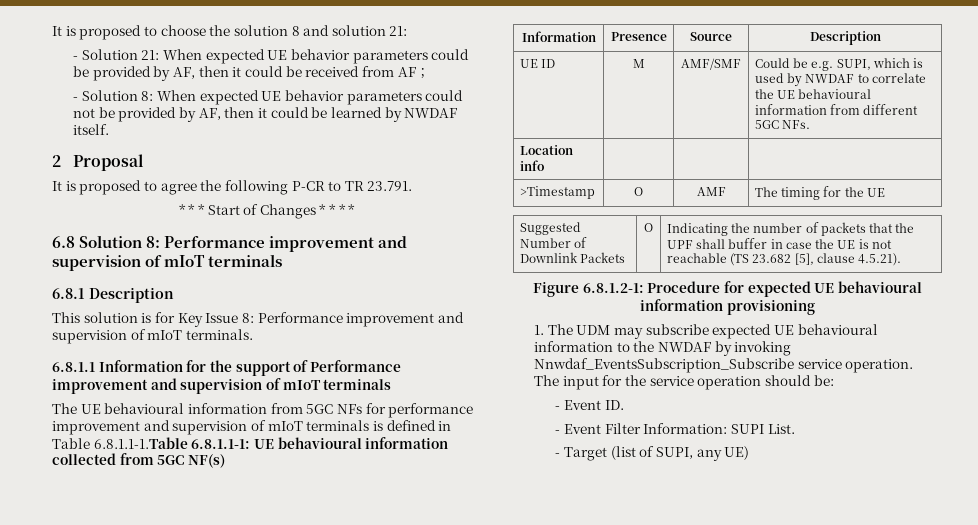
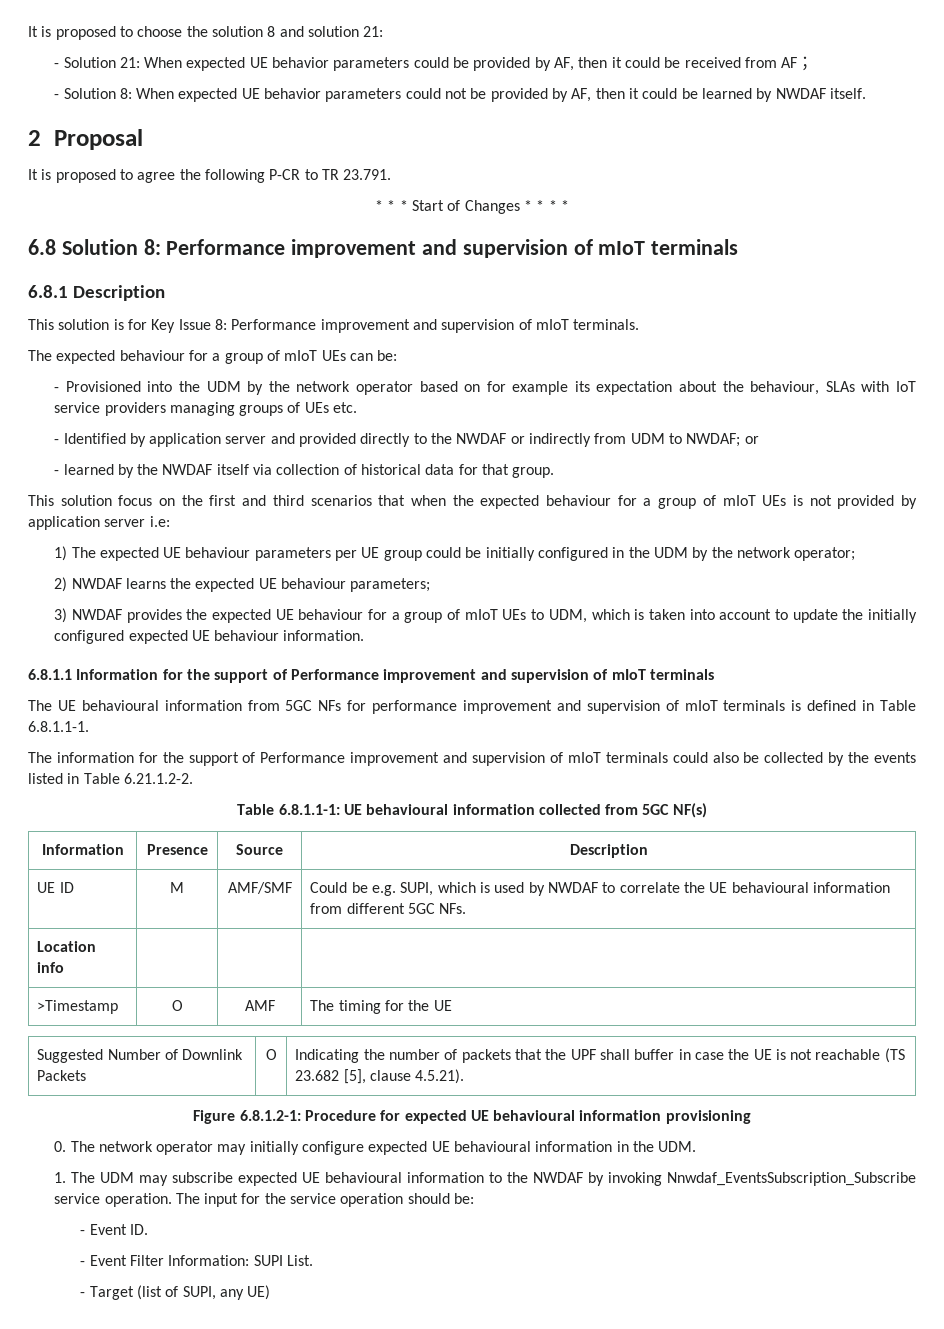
(253, 334) none -> [28,350,398,364] [54,381,917,395] [54,402,358,416] [54,433,759,447] [54,464,555,478] [28,495,917,509] [28,516,170,530] [54,546,856,561] [54,577,431,592] [54,608,918,623] [54,630,365,644] // The expected behaviour for a group of mIoT UEs can be: // - Provisioned into the UDM by the network operator based on for example its expectation about the behaviour, SLAs with IoT service providers managing groups of UEs etc. // - Identified by application server and provided directly to the NWDAF or indirectly from UDM to NWDAF; or // - learned by the NWDAF itself via collection of historical data for that group. // This solution focus on the first and third scenarios that when the expected behaviour for a group of mIoT UEs is not provided by application server i.e: // 1) The expected UE behaviour parameters per UE group could be initially configured in the UDM by the network operator; // 2) NWDAF learns the expected UE behaviour parameters; // 3) NWDAF provides the expected UE behaviour for a group of mIoT UEs to UDM, which is taken into account to update the initially configured expected UE behaviour information.
[93,437,188,449] 6.8.1.1-1.Table -> [28,721,89,732] [28,752,917,766] [28,773,193,784] [237,804,275,815] 6.8.1.1-1. // The information for the support of Performance improvement and supervision of mIoT terminals could also be collected by the events listed in Table 6.21.1.2-2. // Table
(815, 307) none -> [54,1141,697,1155] // 0. The network operator may initially configure expected UE behavioural information in the UDM.

